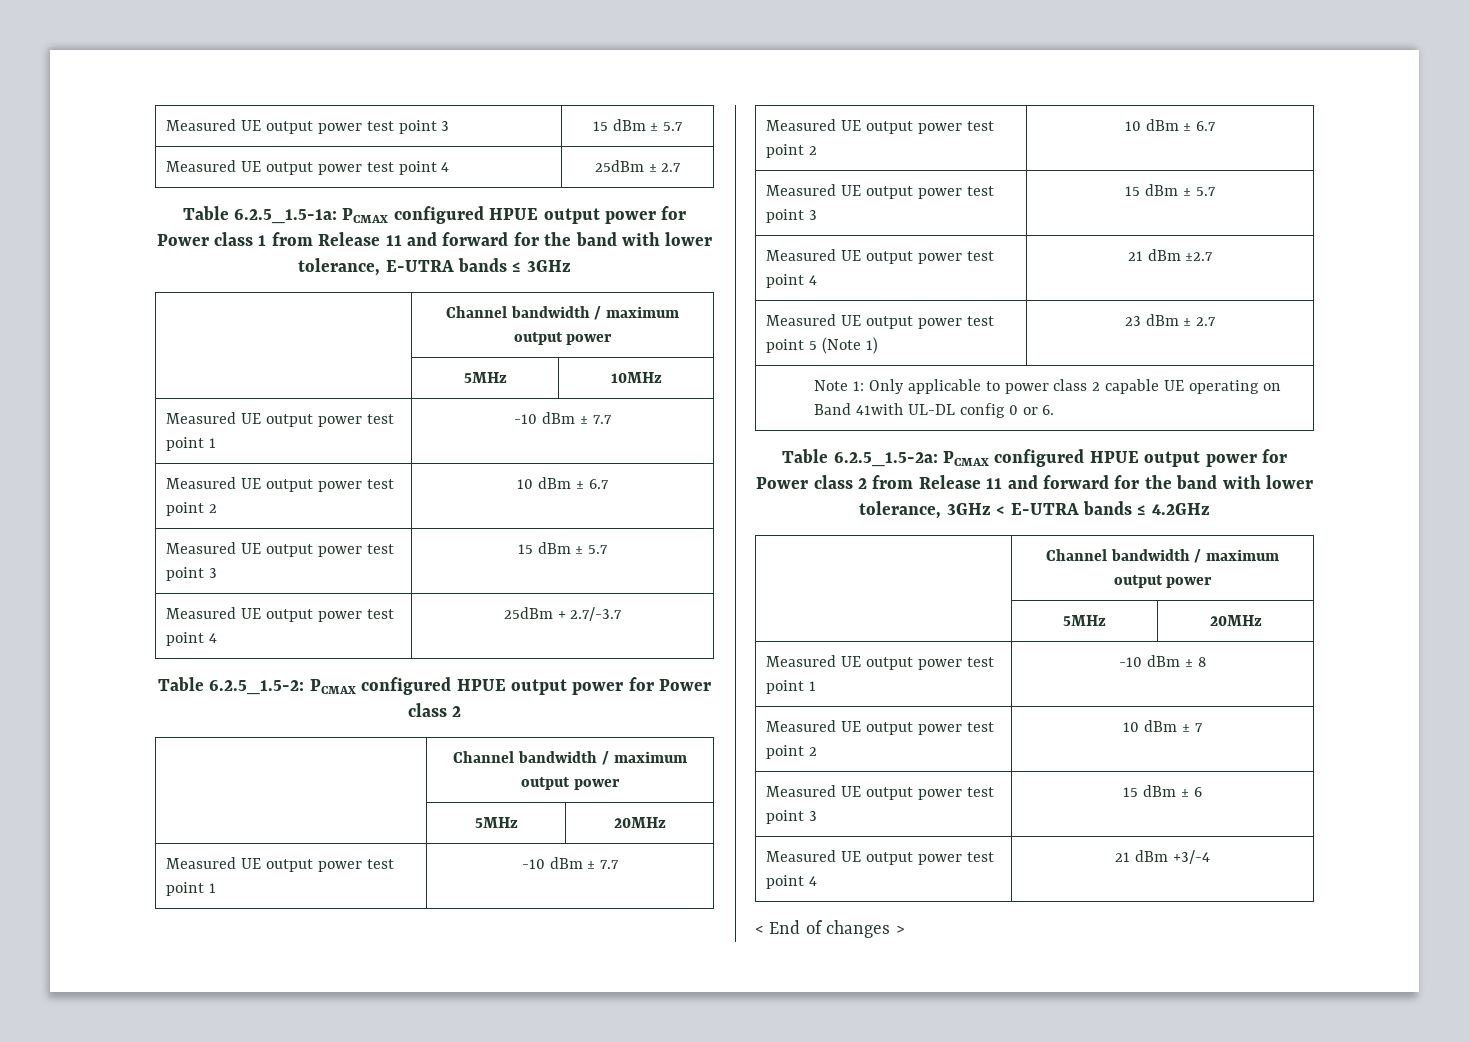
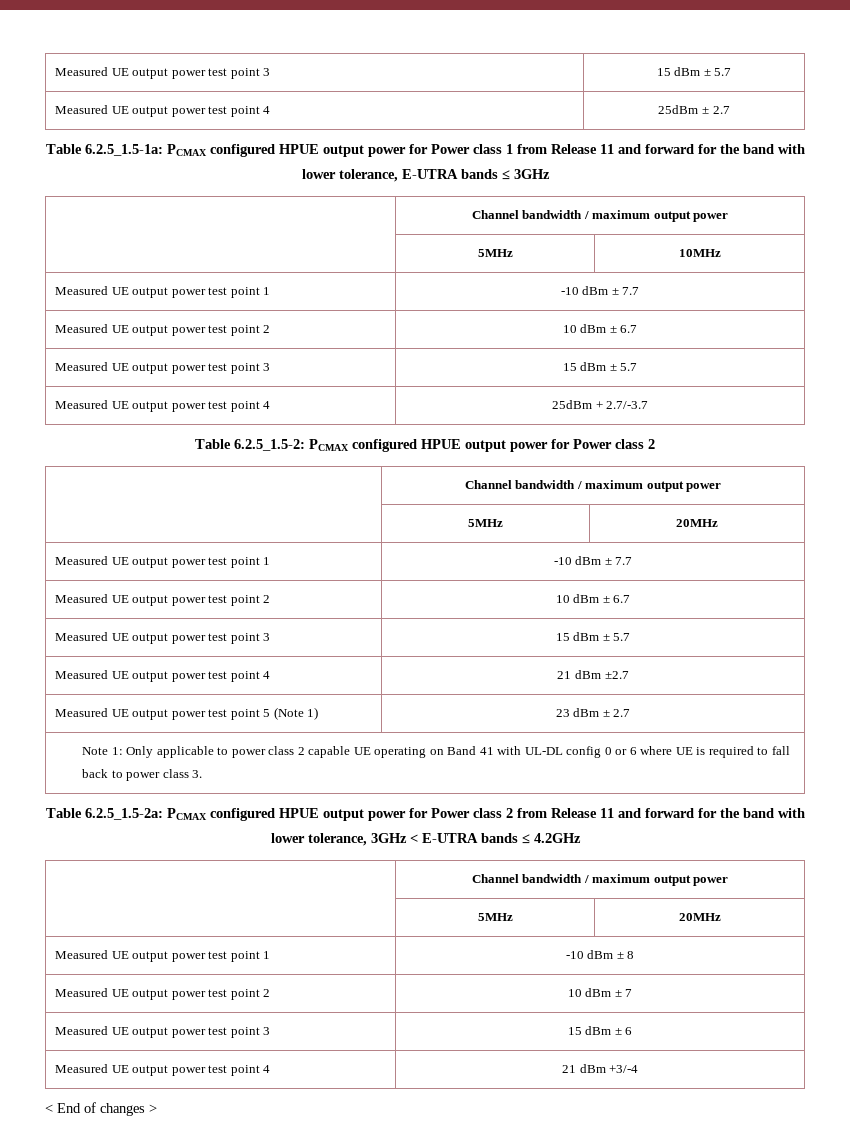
[856,403,904,415] 41with -> [479,746,522,755] 41 with
[1042,405,1055,415] 6. -> [629,746,790,758] [82,769,203,781] 6 where UE is required to fall back to power class 3.

